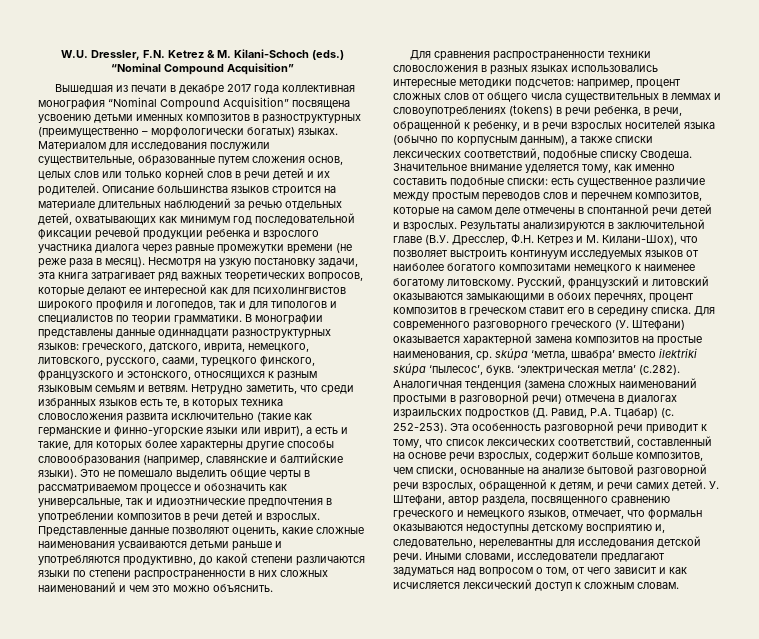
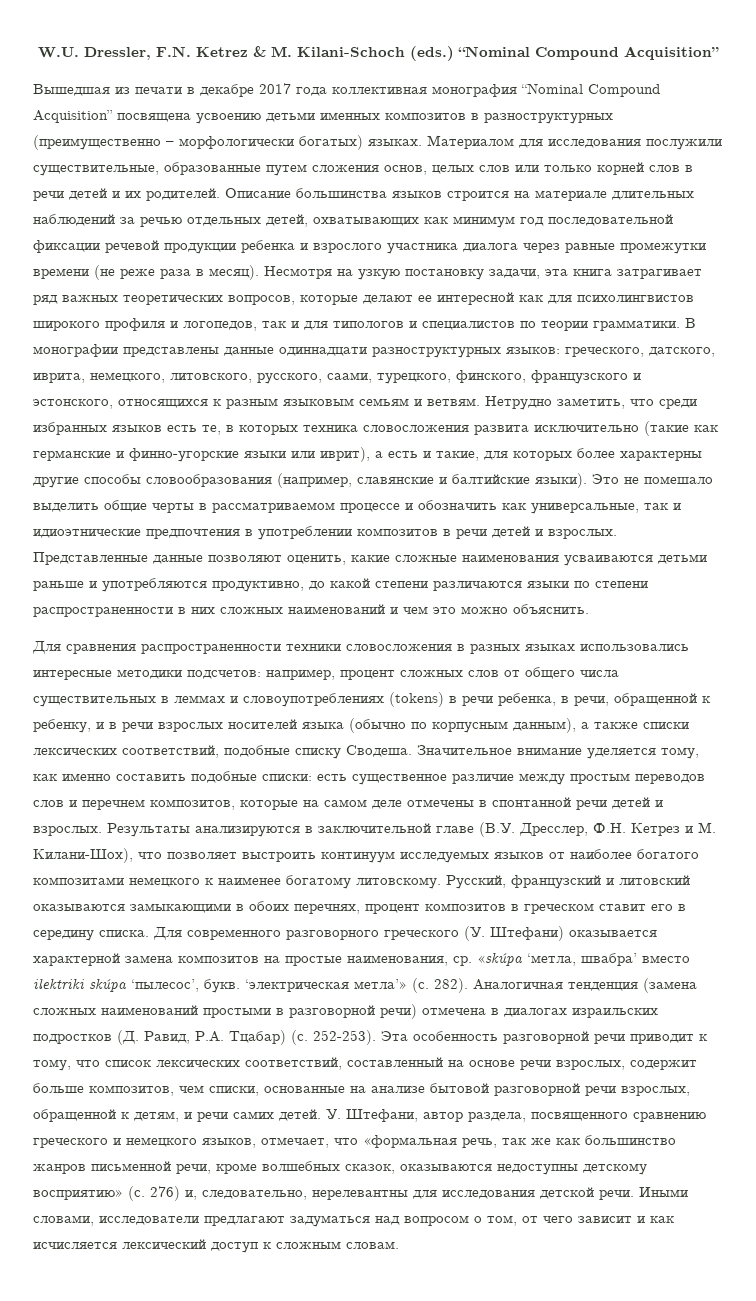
[201,357,257,367] турецкого -> [377,373,451,384] турецкого,
[495,348,528,361] skúpa -> [477,952,523,966] «skúpa
[602,365,680,375] метла’ (с.282). -> [354,978,468,993] метла’» (с. 282).
[648,509,702,520] [393,524,652,534] формальн оказываются недоступны детскому восприятию -> [363,1135,676,1148] [33,1161,647,1175] [33,1186,180,1201] «формальная речь, так же как большинство жанров письменной речи, кроме волшебных сказок, оказываются недоступны детскому восприятию» (с. 276)

